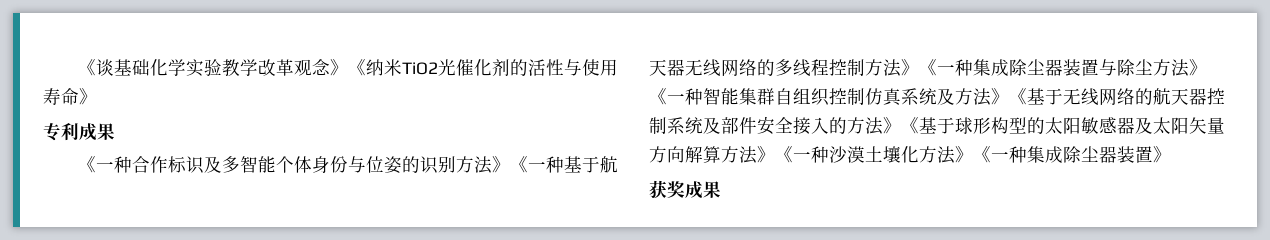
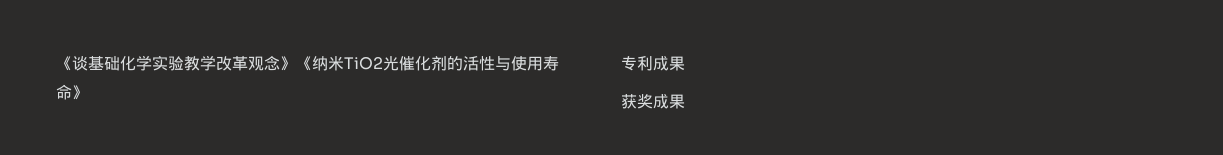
[78,156,619,174] [649,59,1207,77] [649,88,1225,106] [649,116,1225,135] [649,146,1171,164] // 《一种合作标识及多智能个体身份与位姿的识别方法》《一种基于航天器无线网络的多线程控制方法》《一种集成除尘器装置与除尘方法》《一种智能集群自组织控制仿真系统及方法》《基于无线网络的航天器控制系统及部件安全接入的方法》《基于球形构型的太阳敏感器及太阳矢量方向解算方法》《一种沙漠土壤化方法》《一种集成除尘器装置》 -> (685, 63) none

